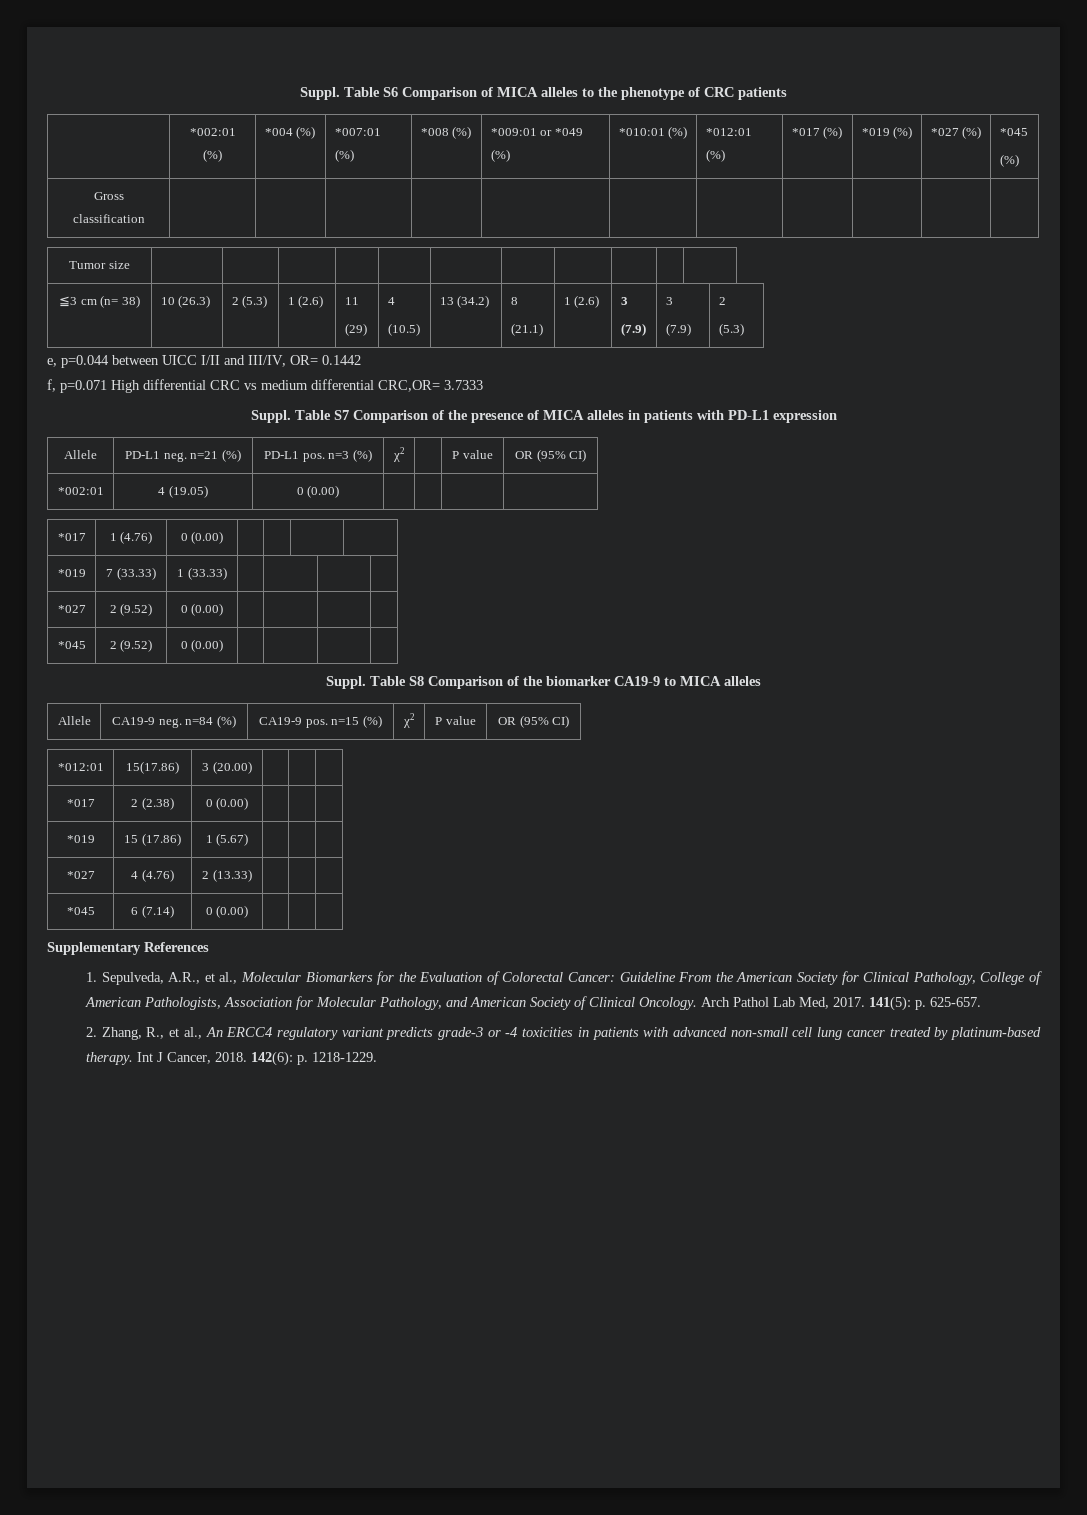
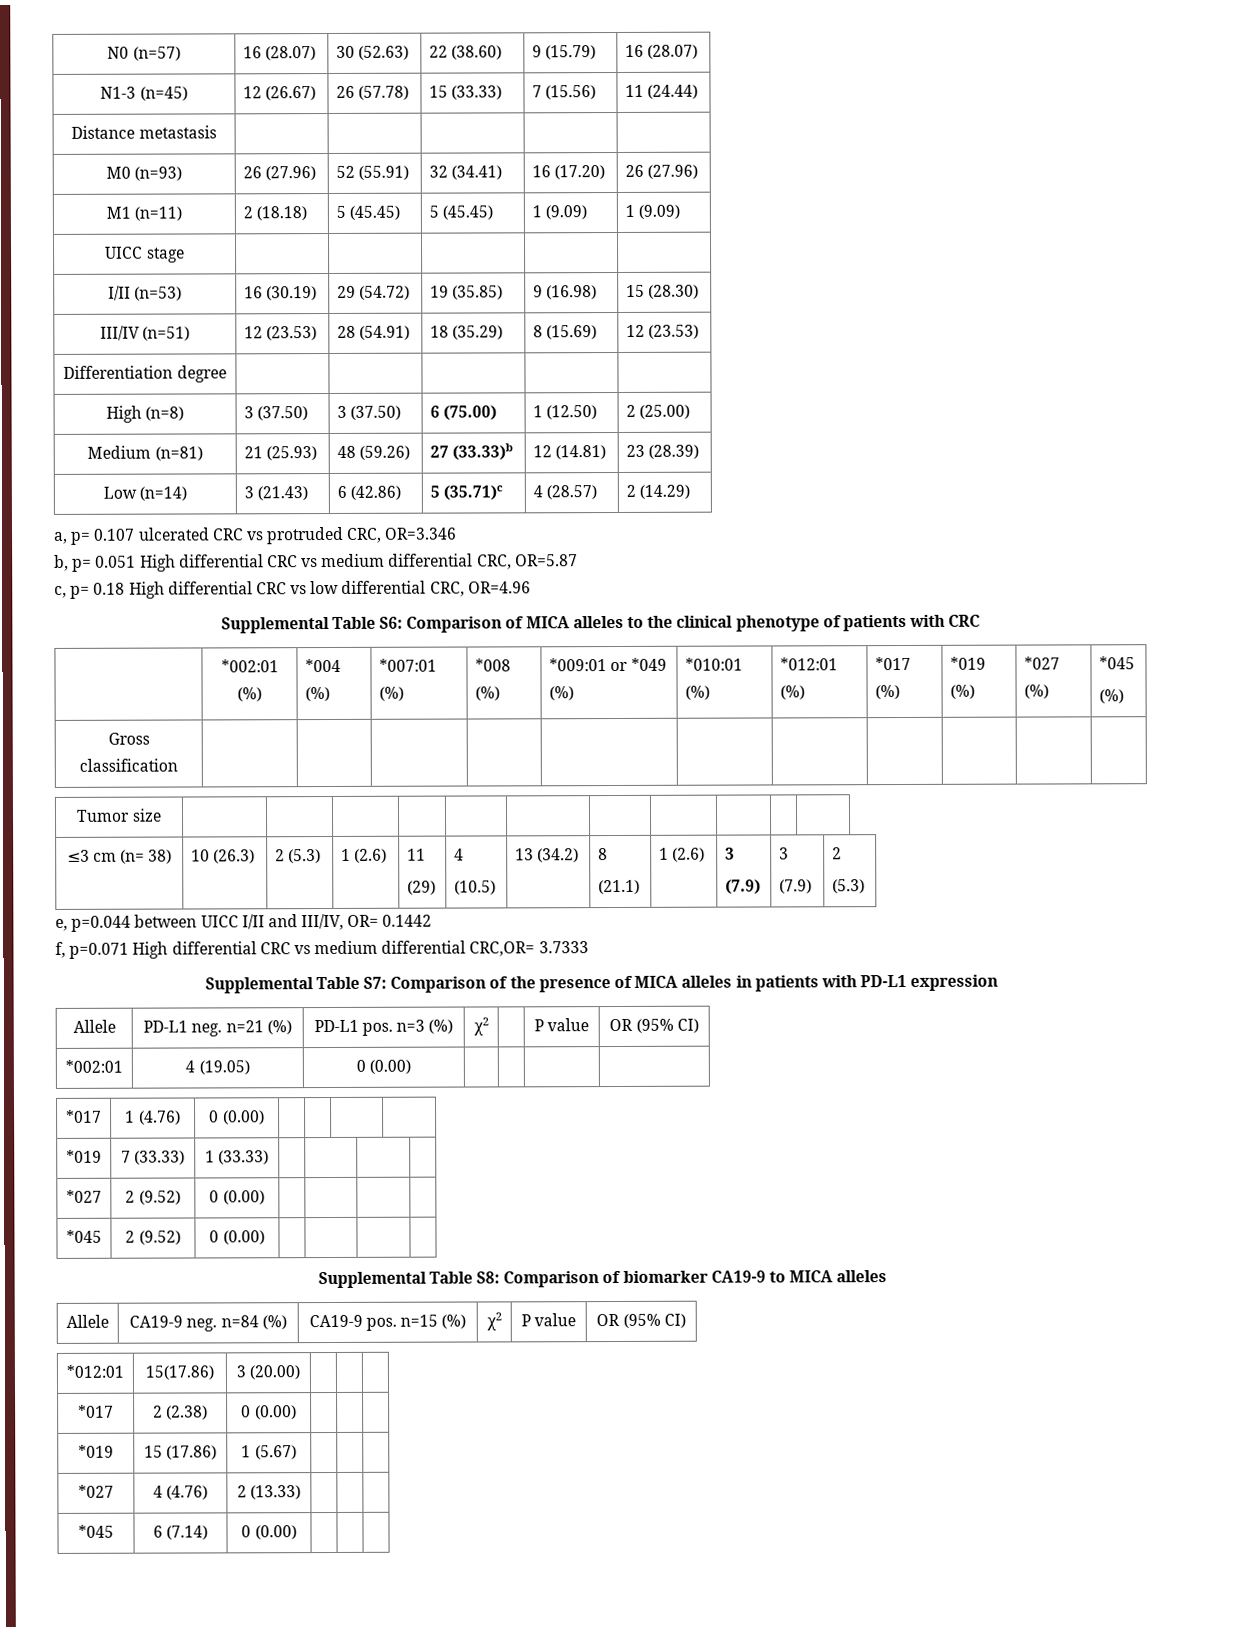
[300,87,398,100] Suppl. Table S6 -> [107,46,181,61] [243,46,317,61] [336,45,410,60] [429,45,503,60] [532,45,597,60] [625,44,699,59] [100,86,188,101] [243,86,317,101] [336,85,410,100] [429,85,503,100] [532,85,597,100] [625,84,699,99] [71,125,217,139] [105,166,183,181] [243,166,317,181] [336,165,410,180] [429,165,503,180] [532,165,606,180] [625,164,699,179] [105,206,183,221] [243,206,308,221] [336,205,401,220] [429,205,494,220] [532,205,588,220] [625,204,681,219] [105,246,185,263] [107,285,183,301] [244,286,318,301] [337,285,411,300] [430,285,504,300] [533,285,598,300] [626,284,700,299] [99,325,191,341] [244,326,318,341] [337,325,411,340] [430,325,504,340] [533,325,598,340] [626,324,700,339] [63,365,227,383] [105,405,185,423] [244,406,309,421] [337,405,402,420] [430,405,498,421] [533,405,598,420] [626,404,691,419] [87,445,203,461] [244,446,318,461] [337,445,411,460] [430,443,514,461] [533,445,607,460] [626,444,700,459] [102,486,188,501] [244,486,309,501] [337,485,402,500] [430,485,504,501] [533,485,598,500] [626,484,691,499] [54,526,458,545] [54,553,578,572] [54,580,531,599] [220,616,404,634] N0 (n=57) | 16 (28.07) | 30 (52.63) | 22 (38.60) | 9 (15.79) | 16 (28.07) // N1-3 (n=45) | 12 (26.67) | 26 (57.78) | 15 (33.33) | 7 (15.56) | 11 (24.44) // Distance metastasis | | | | | // M0 (n=93) | 26 (27.96) | 52 (55.91) | 32 (34.41) | 16 (17.20) | 26 (27.96) // M1 (n=11) | 2 (18.18) | 5 (45.45) | 5 (45.45) | 1 (9.09) | 1 (9.09) // UICC stage | | | | | // I/II (n=53) | 16 (30.19) | 29 (54.72) | 19 (35.85) | 9 (16.98) | 15 (28.30) // III/IV (n=51) | 12 (23.53) | 28 (54.91) | 18 (35.29) | 8 (15.69) | 12 (23.53) // Differentiation degree | | | | | // High (n=8) | 3 (37.50) | 3 (37.50) | 6 (75.00) | 1 (12.50) | 2 (25.00) // Medium (n=81) | 21 (25.93) | 48 (59.26) | 27 (33.33)b | 12 (14.81) | 23 (28.39) // Low (n=14) | 3 (21.43) | 6 (42.86) | 5 (35.71)c | 4 (28.57) | 2 (14.29) // a, p= 0.107 ulcerated CRC vs protruded CRC, OR=3.346 // b, p= 0.051 High differential CRC vs medium differential CRC, OR=5.87 // c, p= 0.18 High differential CRC vs low differential CRC, OR=4.96 // Supplemental Table S6:
(618, 92) none -> [676,615,734,628] clinical
[704,87,787,100] CRC patients -> [842,614,981,632] patients with CRC
[59,296,78,307] ≦3 -> [66,849,90,862] ≤3
[250,410,349,423] Suppl. Table S7 -> [204,976,388,994] Supplemental Table S7:
[326,676,543,689] Suppl. Table S8 Comparison of the -> [317,1270,622,1289] Supplemental Table S8: Comparison of
[47,942,209,955] [85,971,1042,985] [84,996,981,1011] [85,1027,1042,1040] [85,1051,377,1066] // Supplementary References // 1. Sepulveda, A.R., et al., Molecular Biomarkers for the Evaluation of Colorectal Cancer: Guideline From the American Society for Clinical Pathology, College of American Pathologists, Association for Molecular Pathology, and American Society of Clinical Oncology. Arch Pathol Lab Med, 2017. 141(5): p. 625-657. // 2. Zhang, R., et al., An ERCC4 regulatory variant predicts grade-3 or -4 toxicities in patients with advanced non-small cell lung cancer treated by platinum-based therapy. Int J Cancer, 2018. 142(6): p. 1218-1229. -> (297, 1532) none

